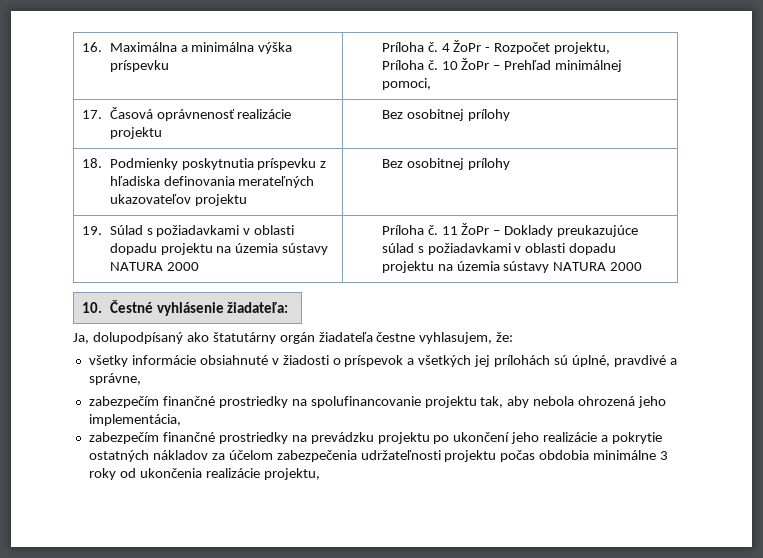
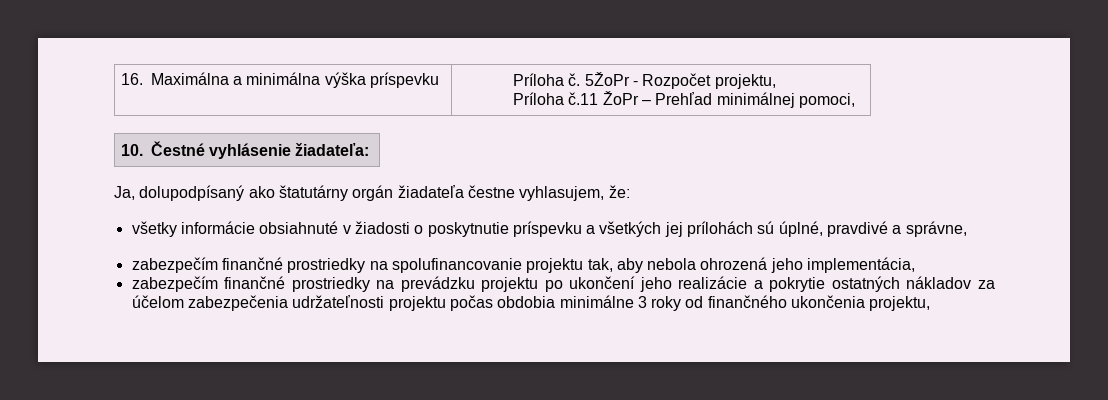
[441,40,482,52] 4 ŽoPr -> [584,72,630,86] 5ŽoPr
[427,60,458,70] č. 10 -> [568,92,599,105] č.11
[82,107,292,121] [109,127,162,139] [381,109,510,121] [82,158,327,170] [109,176,315,188] [109,194,247,206] [381,158,510,170] [82,225,295,237] [109,243,329,255] [109,262,199,271] [381,223,639,237] [381,243,617,255] [381,261,643,273] // 17. Časová oprávnenosť realizácie projektu | Bez osobitnej prílohy // 18. Podmienky poskytnutia príspevku z hľadiska definovania merateľných ukazovateľov projektu | Bez osobitnej prílohy // 19. Súlad s požiadavkami v oblasti dopadu projektu na územia sústavy NATURA 2000 | Príloha č. 11 ŽoPr – Doklady preukazujúce súlad s požiadavkami v oblasti dopadu projektu na územia sústavy NATURA 2000 -> (855, 100) none
[344,355,404,367] príspevok -> [427,221,582,237] poskytnutie príspevku
[139,468,260,478] ukončenia realizácie -> [707,295,866,308] finančného ukončenia

